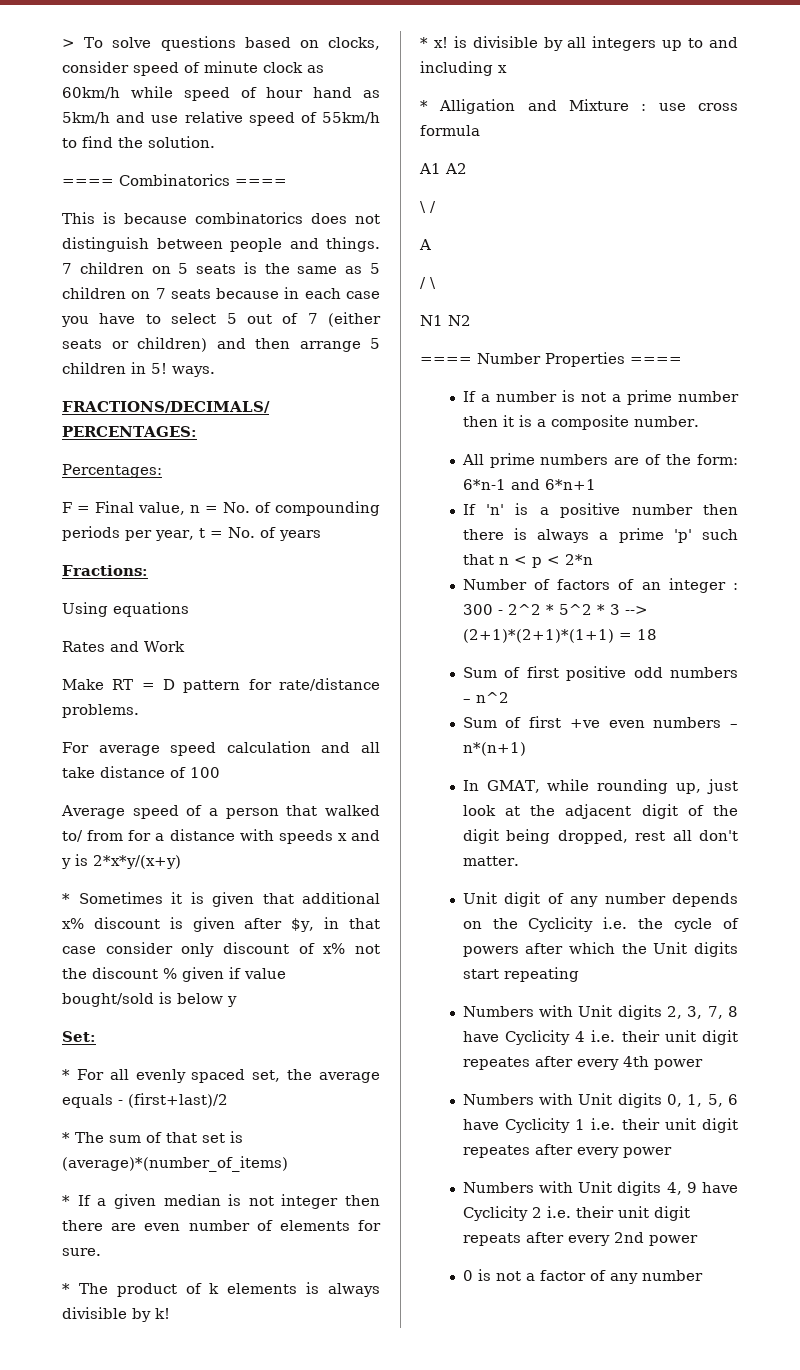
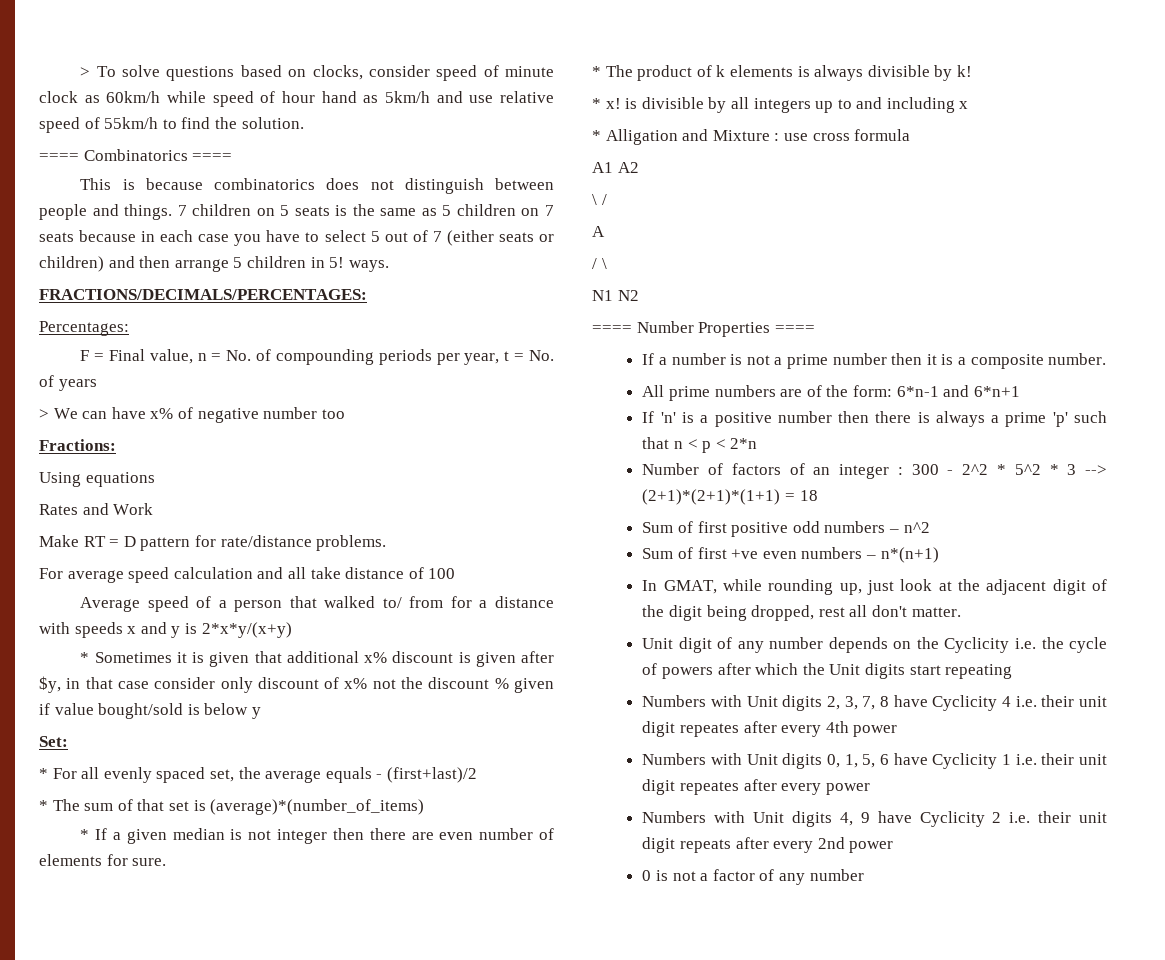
(321, 535) none -> [39,407,345,423] // > We can have x% of negative number too

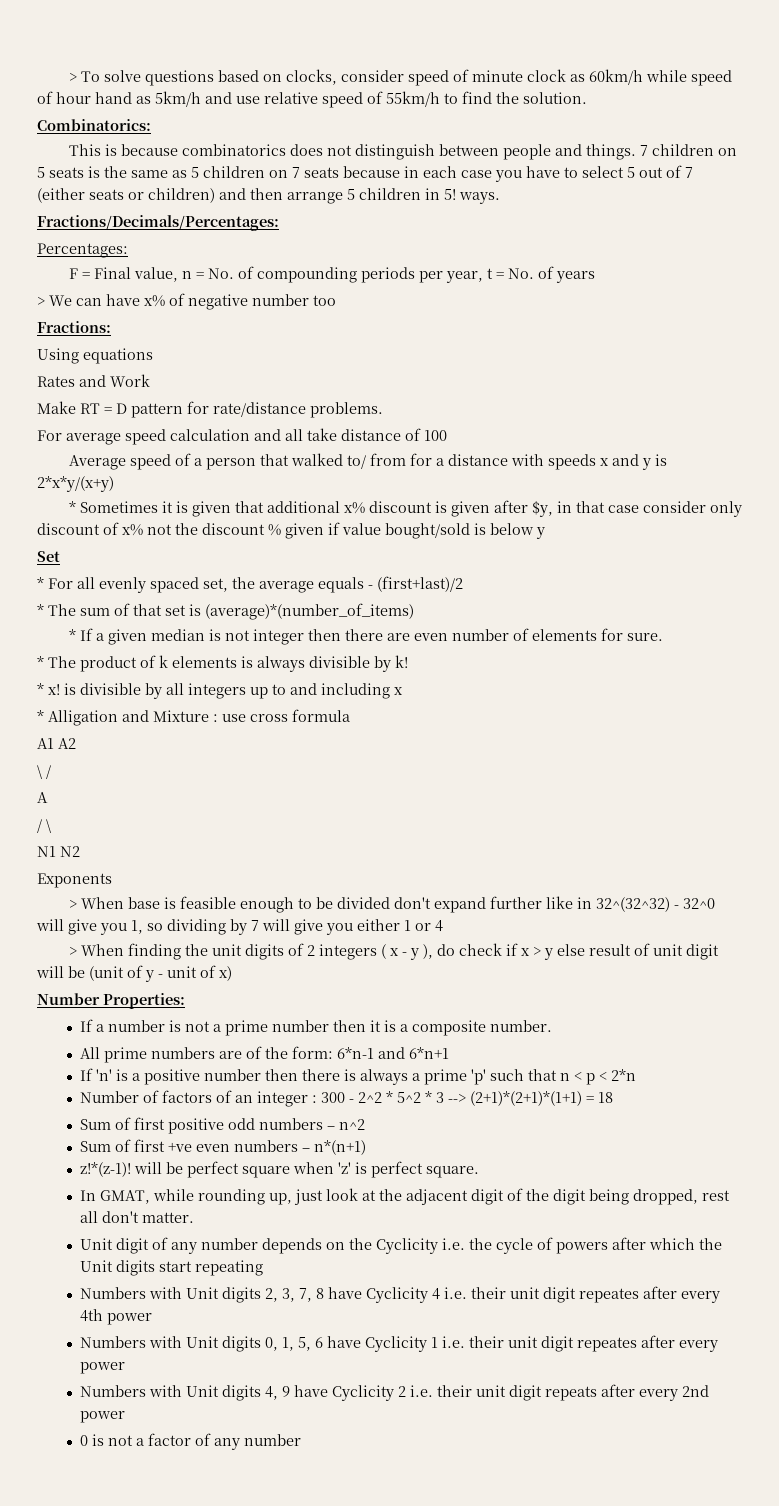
[39,149,233,161] ==== Combinatorics ==== -> [37,119,151,131] Combinatorics:
[39,289,367,300] FRACTIONS/DECIMALS/PERCENTAGES: -> [37,215,279,231] Fractions/Decimals/Percentages:
[39,736,68,747] Set: -> [37,551,60,562] Set
[592,321,815,337] ==== Number Properties ==== -> [37,873,112,888] [68,896,715,913] [36,919,443,935] [68,943,719,960] [36,965,232,982] [37,993,185,1009] Exponents // > When base is feasible enough to be divided don't expand further like in 32^(32^32) - 32^0 will give you 1, so dividing by 7 will give you either 1 or 4 // > When finding the unit digits of 2 integers ( x - y ), do check if x > y else result of unit digit will be (unit of y - unit of x) // Number Properties:
(939, 555) none -> [79,1161,479,1178] // z!*(z-1)! will be perfect square when 'z' is perfect square.

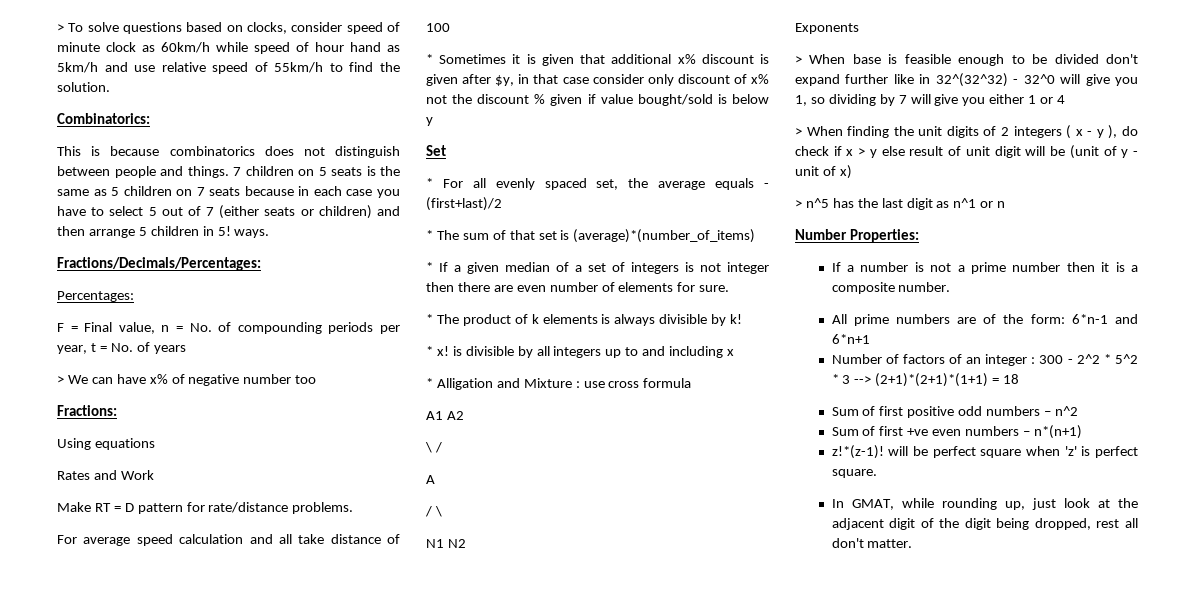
[68,453,667,470] [37,476,114,492] // Average speed of a person that walked to/ from for a distance with speeds x and y is 2*x*y/(x+y) -> (450, 27) none
(205, 635) none -> [556,262,679,274] of a set of integers
(232, 973) none -> [795,198,1006,210] // > n^5 has the last digit as n^1 or n
[79,1068,636,1085] // If 'n' is a positive number then there is always a prime 'p' such that n < p < 2*n -> (870, 339) none
[79,1237,722,1254] [79,1260,263,1276] [79,1286,720,1303] [79,1309,152,1325] [79,1335,718,1352] [79,1362,125,1374] [79,1384,709,1401] [79,1411,125,1423] [79,1433,301,1450] // Unit digit of any number depends on the Cyclicity i.e. the cycle of powers after which the Unit digits start repeating // Numbers with Unit digits 2, 3, 7, 8 have Cyclicity 4 i.e. their unit digit repeates after every 4th power // Numbers with Unit digits 0, 1, 5, 6 have Cyclicity 1 i.e. their unit digit repeates after every power // Numbers with Unit digits 4, 9 have Cyclicity 2 i.e. their unit digit repeats after every 2nd power // 0 is not a factor of any number -> (913, 543) none

